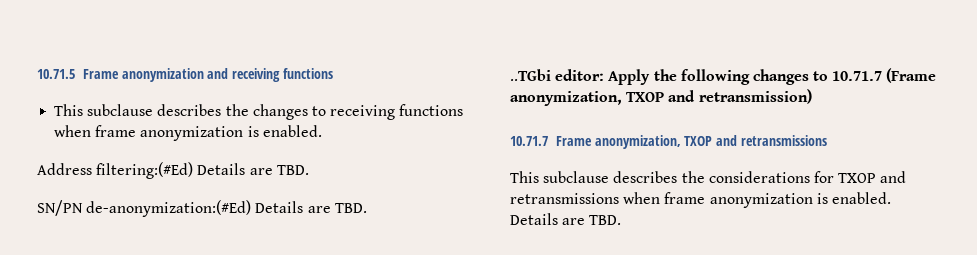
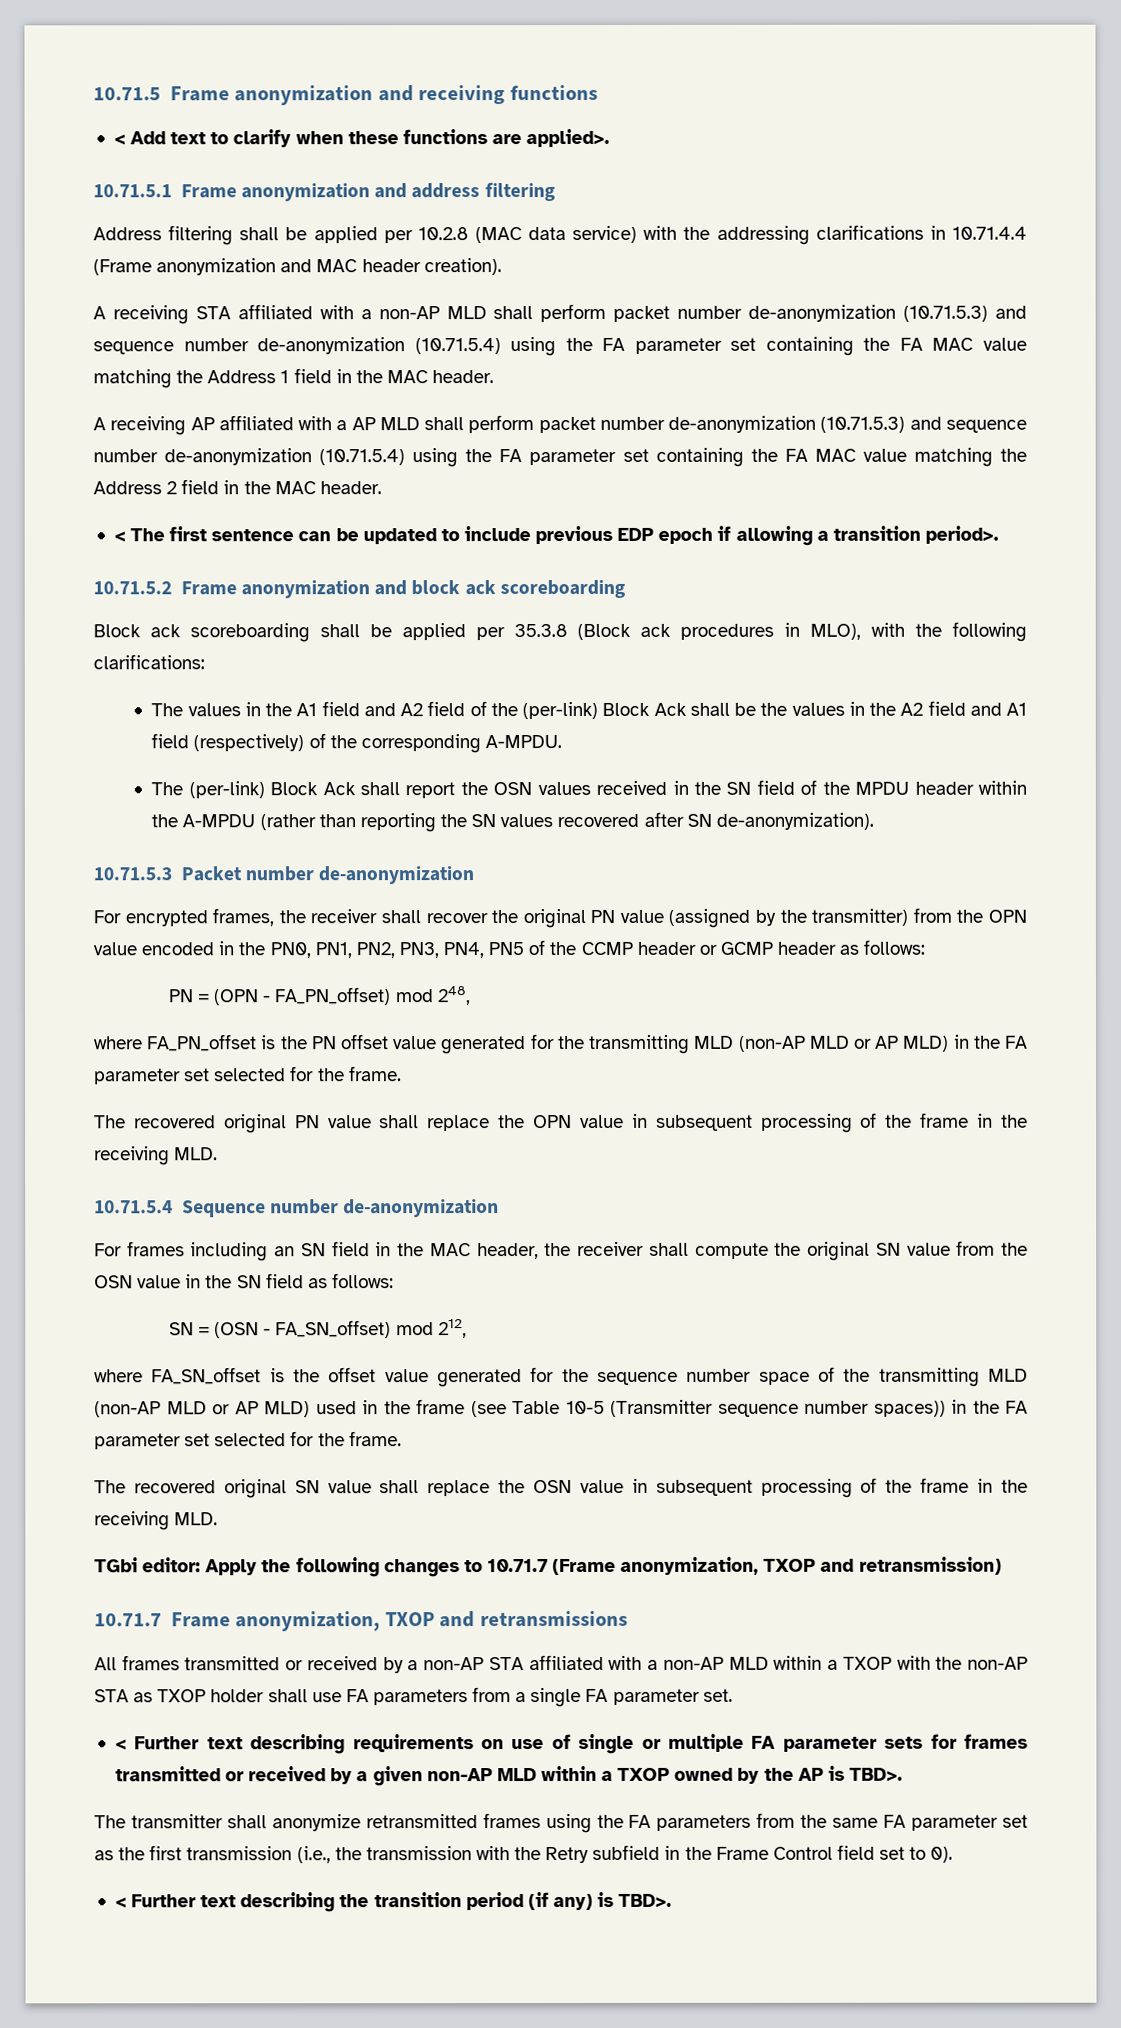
[54,104,464,120] [54,125,322,141] [37,162,309,179] [37,200,367,217] [510,69,551,81] This subclause describes the changes to receiving functions when frame anonymization is enabled. // Address filtering:(#Ed) Details are TBD. // SN/PN de-anonymization:(#Ed) Details are TBD. // ..TGbi -> [113,128,611,148] [93,182,556,202] [93,224,1027,246] [93,258,502,276] [93,303,1028,325] [93,336,1027,357] [93,368,495,389] [93,415,1027,436] [93,447,1027,468] [93,479,382,495] [113,525,999,546] [93,579,626,599] [93,621,1027,643] [93,654,205,670] [151,700,1028,720] [151,733,562,754] [151,779,1028,799] [151,811,874,833] [93,866,475,885] [93,907,1028,929] [93,939,926,959] [167,986,470,1006] [94,1034,1028,1055] [94,1066,402,1085] [94,1112,1028,1134] [94,1146,219,1166] [94,1199,500,1218] [94,1240,1028,1262] [94,1273,394,1289] [168,1319,467,1339] [94,1366,1029,1388] [94,1399,1028,1418] [94,1431,402,1450] [94,1477,1028,1499] [94,1511,219,1531] [94,1557,138,1573] < Add text to clarify when these functions are applied>. // 10.71.5.1 Frame anonymization and address filtering // Address filtering shall be applied per 10.2.8 (MAC data service) with the addressing clarifications in 10.71.4.4 (Frame anonymization and MAC header creation). // A receiving STA affiliated with a non-AP MLD shall perform packet number de-anonymization (10.71.5.3) and sequence number de-anonymization (10.71.5.4) using the FA parameter set containing the FA MAC value matching the Address 1 field in the MAC header. // A receiving AP affiliated with a AP MLD shall perform packet number de-anonymization (10.71.5.3) and sequence number de-anonymization (10.71.5.4) using the FA parameter set containing the FA MAC value matching the Address 2 field in the MAC header. // < The first sentence can be updated to include previous EDP epoch if allowing a transition period>. // 10.71.5.2 Frame anonymization and block ack scoreboarding // Block ack scoreboarding shall be applied per 35.3.8 (Block ack procedures in MLO), with the following clarifications: // The values in the A1 field and A2 field of the (per-link) Block Ack shall be the values in the A2 field and A1 field (respectively) of the corresponding A-MPDU. // The (per-link) Block Ack shall report the OSN values received in the SN field of the MPDU header within the A-MPDU (rather than reporting the SN values recovered after SN de-anonymization). // 10.71.5.3 Packet number de-anonymization // For encrypted frames, the receiver shall recover the original PN value (assigned by the transmitter) from the OPN value encoded in the PN0, PN1, PN2, PN3, PN4, PN5 of the CCMP header or GCMP header as follows: // PN = (OPN - FA_PN_offset) mod 248, // where FA_PN_offset is the PN offset value generated for the transmitting MLD (non-AP MLD or AP MLD) in the FA parameter set selected for the frame. // The recovered original PN value shall replace the OPN value in subsequent processing of the frame in the receiving MLD. // 10.71.5.4 Sequence number de-anonymization // For frames including an SN field in the MAC header, the receiver shall compute the original SN value from the OSN value in the SN field as follows: // SN = (OSN - FA_SN_offset) mod 212, // where FA_SN_offset is the offset value generated for the sequence number space of the transmitting MLD (non-AP MLD or AP MLD) used in the frame (see Table 10-5 (Transmitter sequence number spaces)) in the FA parameter set selected for the frame. // The recovered original SN value shall replace the OSN value in subsequent processing of the frame in the receiving MLD. // TGbi
[510,171,907,183] [510,192,891,208] [510,213,622,225] This subclause describes the considerations for TXOP and retransmissions when frame anonymization is enabled. Details are TBD. -> [94,1654,1028,1674] [94,1687,733,1708] [114,1733,1028,1755] [114,1765,903,1787] [94,1812,1028,1834] [94,1844,954,1864] [114,1891,673,1913] All frames transmitted or received by a non-AP STA affiliated with a non-AP MLD within a TXOP with the non-AP STA as TXOP holder shall use FA parameters from a single FA parameter set. // < Further text describing requirements on use of single or multiple FA parameter sets for frames transmitted or received by a given non-AP MLD within a TXOP owned by the AP is TBD>. // The transmitter shall anonymize retransmitted frames using the FA parameters from the same FA parameter set as the first transmission (i.e., the transmission with the Retry subfield in the Frame Control field set to 0). // < Further text describing the transition period (if any) is TBD>.

